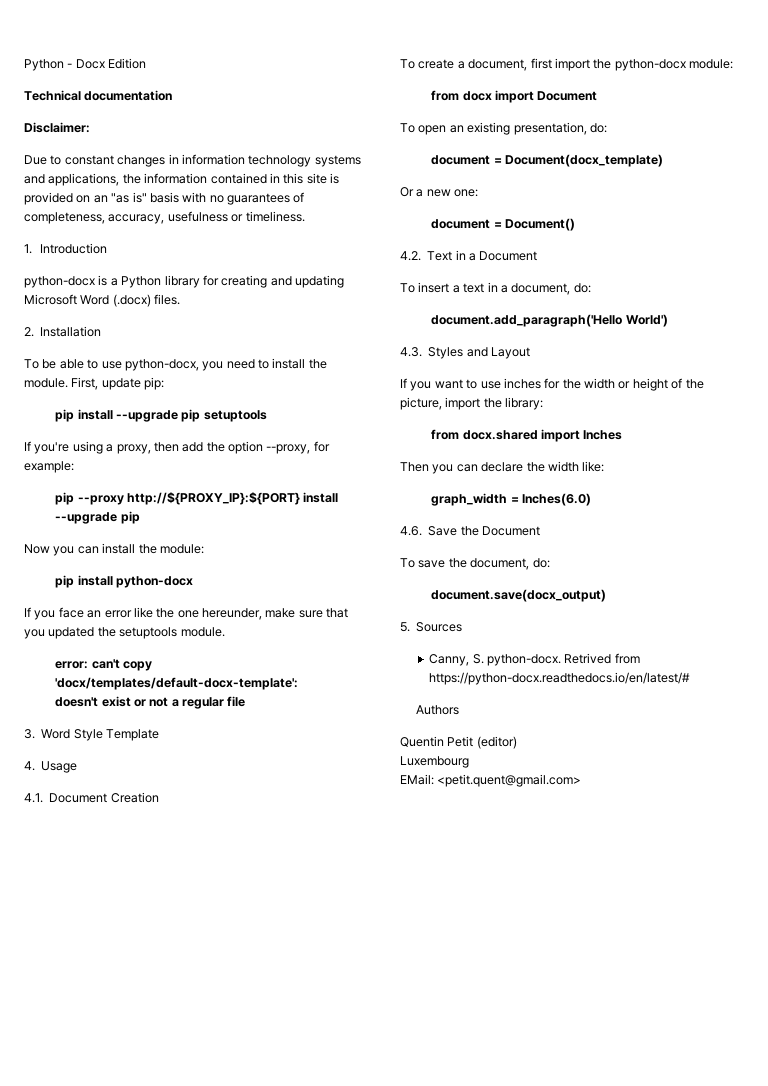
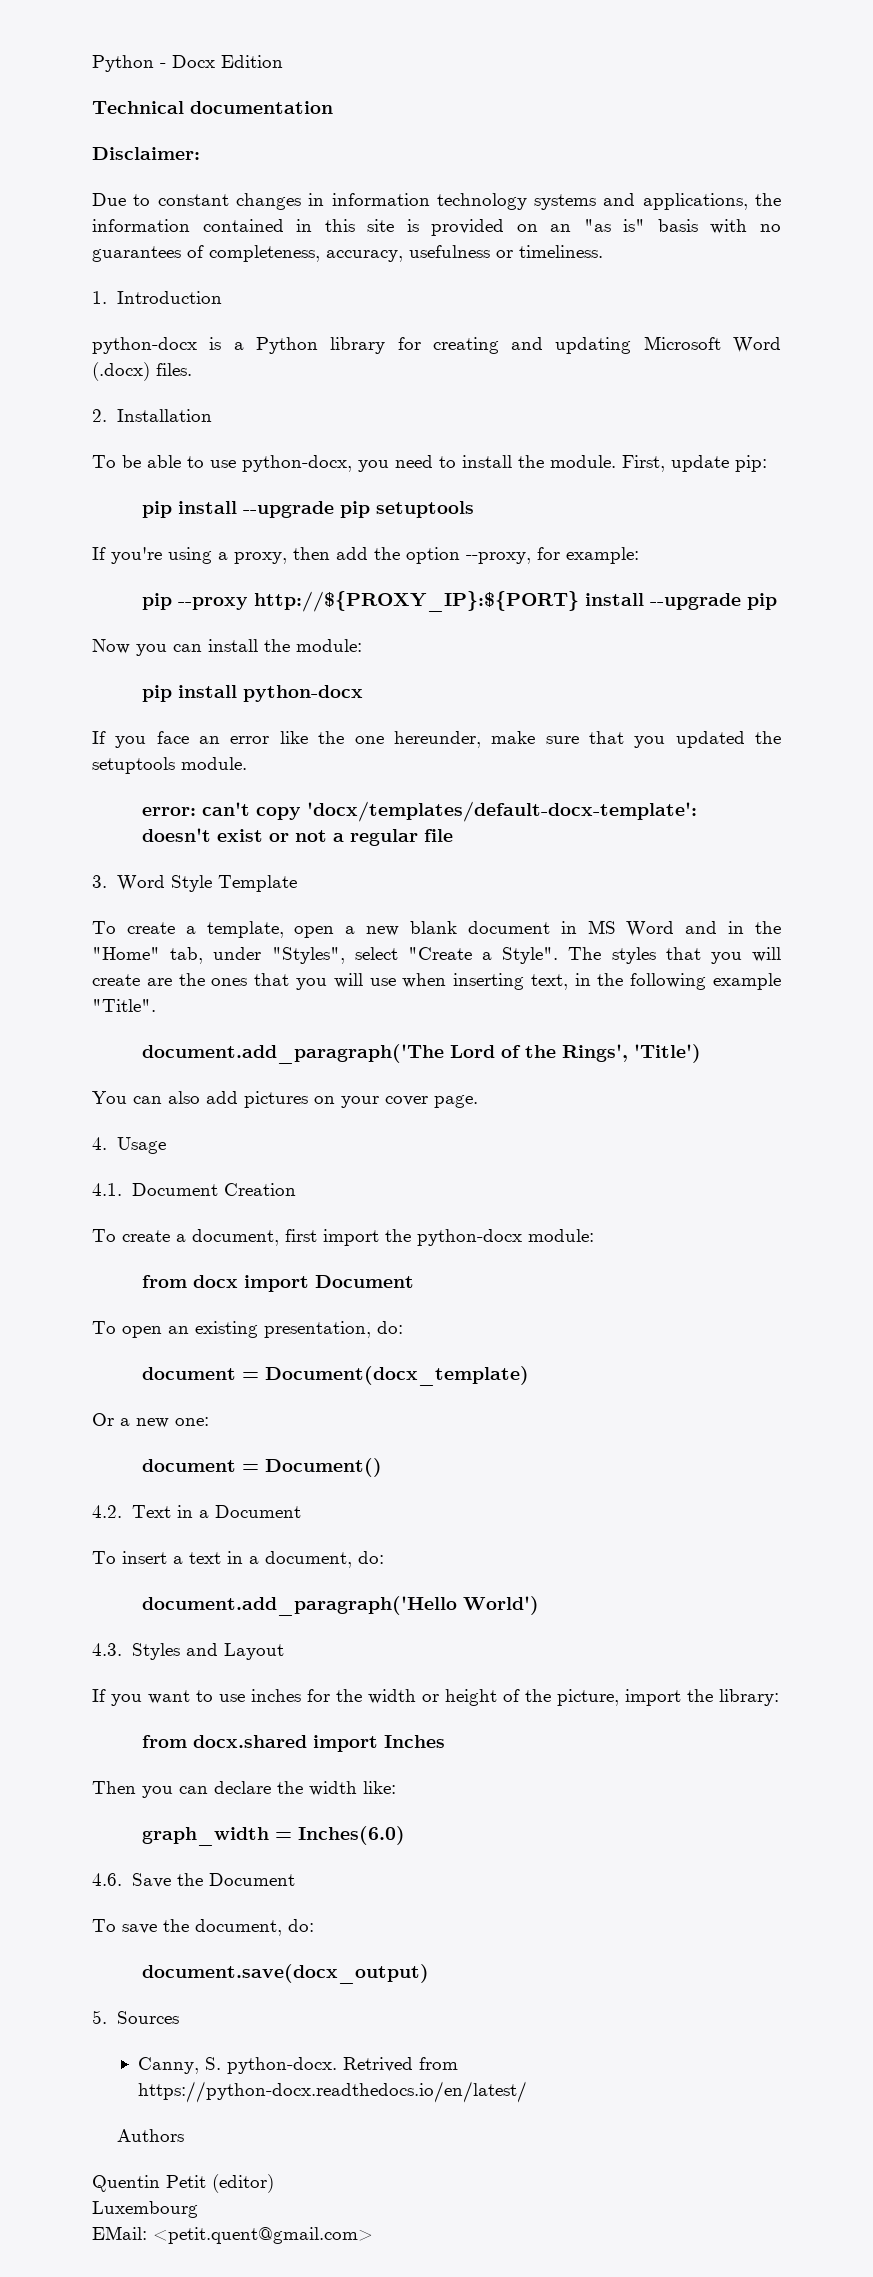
(159, 735) none -> [92,920,781,938] [92,947,781,964] [92,973,781,990] [92,999,156,1012] [141,1044,701,1064] [92,1091,478,1108] // To create a template, open a new blank document in MS Word and in the "Home" tab, under "Styles", select "Create a Style". The styles that you will create are the ones that you will use when inserting text, in the following example "Title". // document.add_paragraph('The Lord of the Rings', 'Title') // You can also add pictures on your cover page.
[429,672,691,685] https://python-docx.readthedocs.io/en/latest/# -> [137,2081,527,2103] https://python-docx.readthedocs.io/en/latest/

